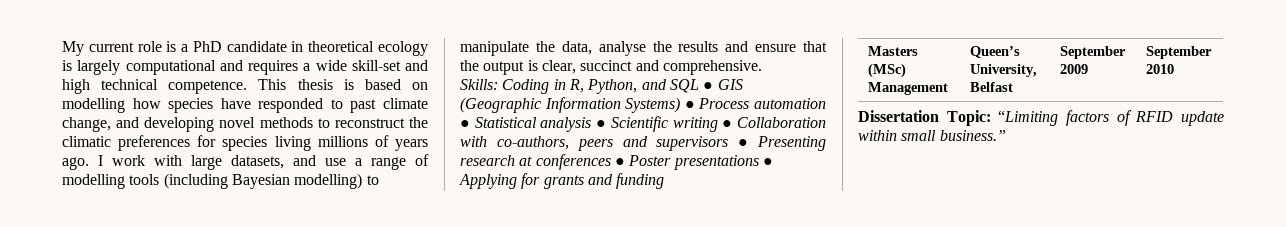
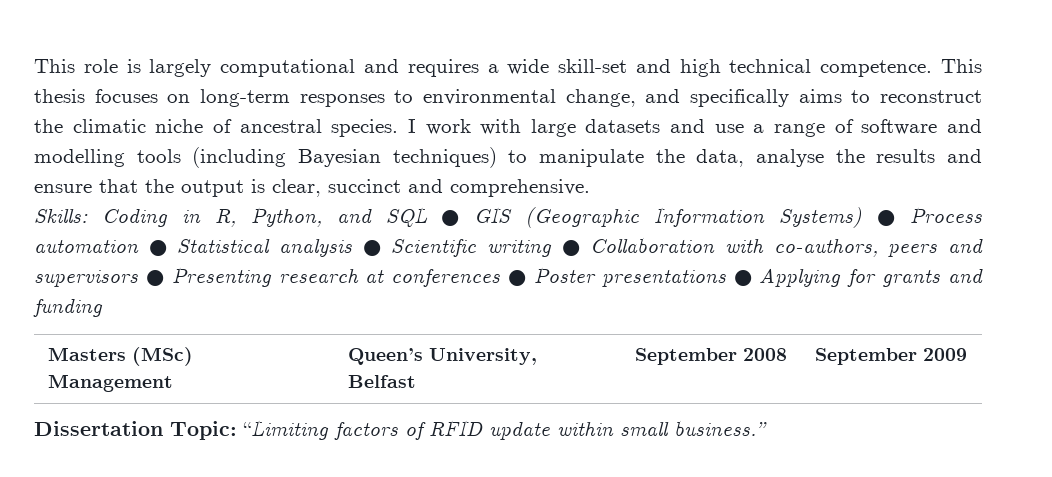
[62,41,428,56] My current role is a PhD candidate in theoretical ecology -> [34,59,118,73] This role
[343,79,429,90] [62,98,428,113] [62,117,428,132] [62,135,428,151] [62,157,89,170] is based on modelling how species have responded to past climate change, and developing novel methods to reconstruct the climatic preferences for species living millions of years ago. -> [94,89,982,107] [34,119,399,137] focuses on long-term responses to environmental change, and specifically aims to reconstruct the climatic niche of ancestral species.
[231,155,284,169] datasets, -> [585,119,661,133] datasets
(429, 160) none -> [861,119,982,135] software and
[294,173,363,189] modelling) -> [392,147,497,168] techniques)
[1059,64,1088,74] [1145,46,1212,59] [1145,64,1174,74] 2009 | September 2010 -> [743,348,788,361] [815,348,968,365] 2008 | September 2009

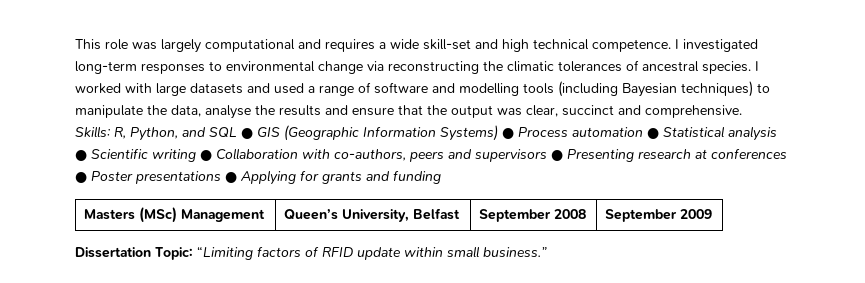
[126,59,141,73] is -> [132,42,157,50] was
[941,59,983,73] [34,89,982,107] This thesis focuses on long-term responses to environmental change, and specifically aims to reconstruct -> [675,39,758,52] [75,61,479,74] I investigated long-term responses to environmental change via reconstructing
[155,119,204,133] niche -> [558,61,622,72] tolerances
[425,119,471,135] work -> [75,83,121,94] worked
[714,124,744,133] use -> [274,83,304,94] used
[251,179,265,193] is -> [497,108,522,116] was
[101,208,201,227] Coding in -> (111, 132) none

